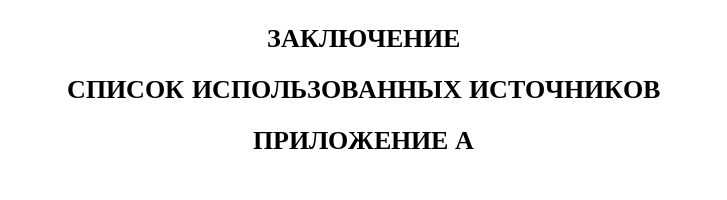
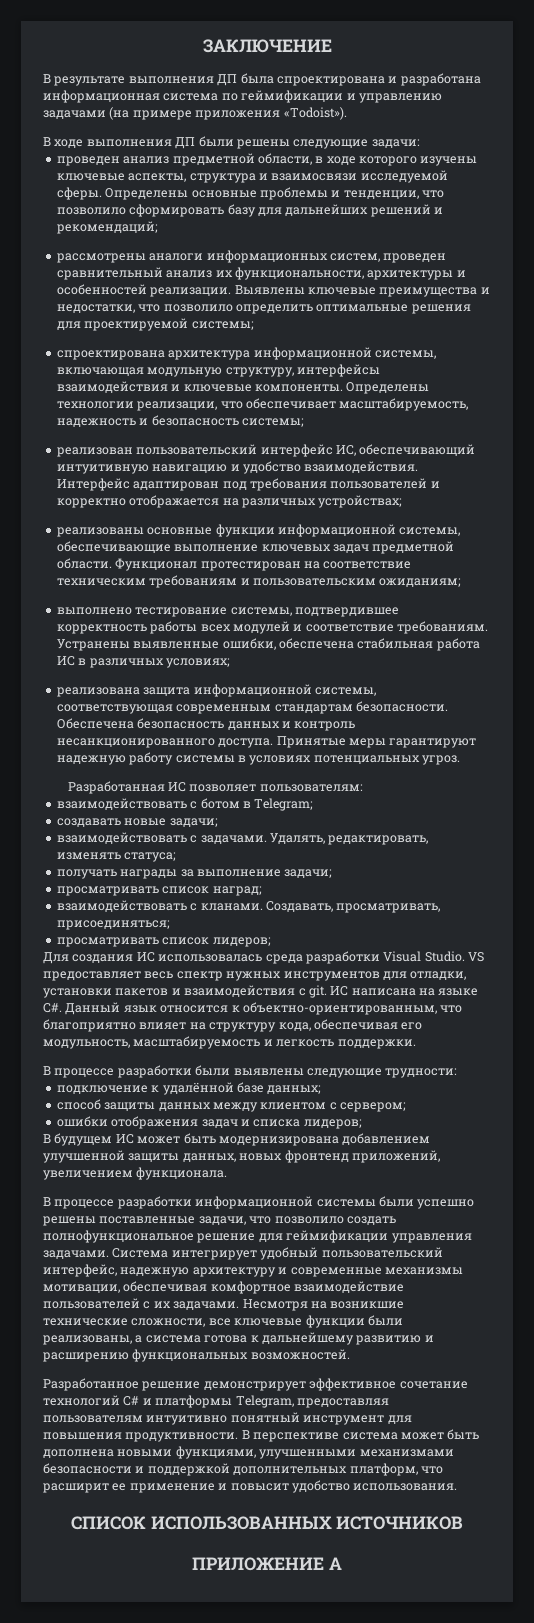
(460, 38) none -> [43,73,481,86] [43,90,442,103] [43,107,347,120] [43,136,420,149] [56,153,478,166] [56,170,448,183] [56,187,444,200] [56,204,443,217] [56,221,158,234] [56,250,447,263] [56,267,466,280] [56,284,490,297] [56,304,471,314] [56,318,254,331] [56,347,436,360] [56,364,380,377] [56,381,430,394] [56,398,469,411] [56,415,304,427] [56,444,476,457] [56,461,419,474] [56,478,440,491] [56,495,403,508] [56,524,461,537] [56,541,455,554] [56,558,412,571] [56,575,462,588] [56,607,399,617] [56,621,488,634] [56,638,480,651] [56,656,230,668] [56,684,376,697] [56,701,448,714] [56,718,356,731] [56,736,477,748] [56,752,460,765] [67,781,363,794] [56,798,314,811] [56,818,218,827] [56,832,429,845] [56,852,177,862] [56,869,333,879] [56,886,262,896] [56,900,441,913] [56,920,170,930] [56,937,271,947] [43,951,484,964] [43,971,467,981] [43,985,479,998] [43,1002,463,1015] [43,1019,423,1032] [43,1036,416,1049] [43,1065,458,1078] [56,1082,322,1095] [56,1099,406,1112] [56,1116,362,1129] [43,1133,431,1146] [43,1150,440,1163] [43,1167,228,1180] [43,1196,475,1209] [43,1216,396,1226] [43,1230,472,1243] [43,1247,443,1260] [43,1264,463,1277] [43,1281,405,1294] [43,1298,405,1311] [43,1315,403,1328] [43,1332,434,1345] [43,1349,350,1362] [43,1378,468,1391] [43,1395,389,1408] [43,1412,412,1425] [43,1429,480,1442] [43,1446,454,1459] [43,1463,443,1476] [43,1480,458,1493] // В результате выполнения ДП была спроектирована и разработана информационная система по геймификации и управлению задачами (на примере приложения «Todoist»). // В ходе выполнения ДП были решены следующие задачи: // проведен анализ предметной области, в ходе которого изучены ключевые аспекты, структура и взаимосвязи исследуемой сферы. Определены основные проблемы и тенденции, что позволило сформировать базу для дальнейших решений и рекомендаций; // рассмотрены аналоги информационных систем, проведен сравнительный анализ их функциональности, архитектуры и особенностей реализации. Выявлены ключевые преимущества и недостатки, что позволило определить оптимальные решения для проектируемой системы; // спроектирована архитектура информационной системы, включающая модульную структуру, интерфейсы взаимодействия и ключевые компоненты. Определены технологии реализации, что обеспечивает масштабируемость, надежность и безопасность системы; // реализован пользовательский интерфейс ИС, обеспечивающий интуитивную навигацию и удобство взаимодействия. Интерфейс адаптирован под требования пользователей и корректно отображается на различных устройствах; // реализованы основные функции информационной системы, обеспечивающие выполнение ключевых задач предметной области. Функционал протестирован на соответствие техническим требованиям и пользовательским ожиданиям; // выполнено тестирование системы, подтвердившее корректность работы всех модулей и соответствие требованиям. Устранены выявленные ошибки, обеспечена стабильная работа ИС в различных условиях; // реализована защита информационной системы, соответствующая современным стандартам безопасности. Обеспечена безопасность данных и контроль несанкционированного доступа. Принятые меры гарантируют надежную работу системы в условиях потенциальных угроз. // Разработанная ИС позволяет пользователям: // взаимодействовать с ботом в Telegram; // создавать новые задачи; // взаимодействовать с задачами. Удалять, редактировать, изменять статуса; // получать награды за выполнение задачи; // просматривать список наград; // взаимодействовать с кланами. Создавать, просматривать, присоединяться; // просматривать список лидеров; // Для создания ИС использовалась среда разработки Visual Studio. VS предоставляет весь спектр нужных инструментов для отладки, установки пакетов и взаимодействия с git. ИС написана на языке C#. Данный язык относится к объектно-ориентированным, что благоприятно влияет на структуру кода, обеспечивая его модульность, масштабируемость и легкость поддержки. // В процессе разработки были выявлены следующие трудности: // подключение к удалённой базе данных; // способ защиты данных между клиентом с сервером; // ошибки отображения задач и списка лидеров; // В будущем ИС может быть модернизирована добавлением улучшенной защиты данных, новых фронтенд приложений, увеличением функционала. // В процессе разработки информационной системы были успешно решены поставленные задачи, что позволило создать полнофункциональное решение для геймификации управления задачами. Система интегрирует удобный пользовательский интерфейс, надежную архитектуру и современные механизмы мотивации, обеспечивая комфортное взаимодействие пользователей с их задачами. Несмотря на возникшие технические сложности, все ключевые функции были реализованы, а система готова к дальнейшему развитию и расширению функциональных возможностей. // Разработанное решение демонстрирует эффективное сочетание технологий C# и платформы Telegram, предоставляя пользователям интуитивно понятный инструмент для повышения продуктивности. В перспективе система может быть дополнена новыми функциями, улучшенными механизмами безопасности и поддержкой дополнительных платформ, что расширит ее применение и повысит удобство использования.

